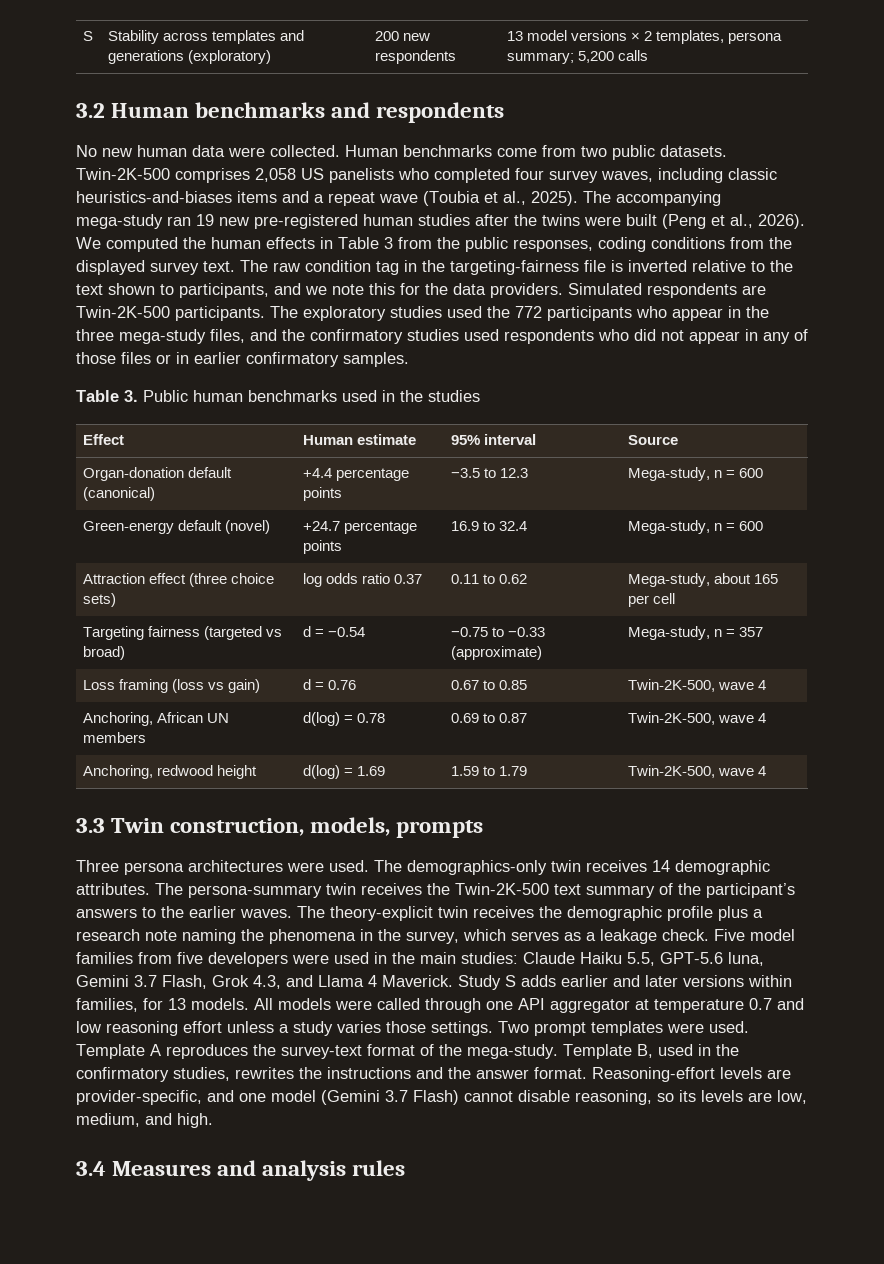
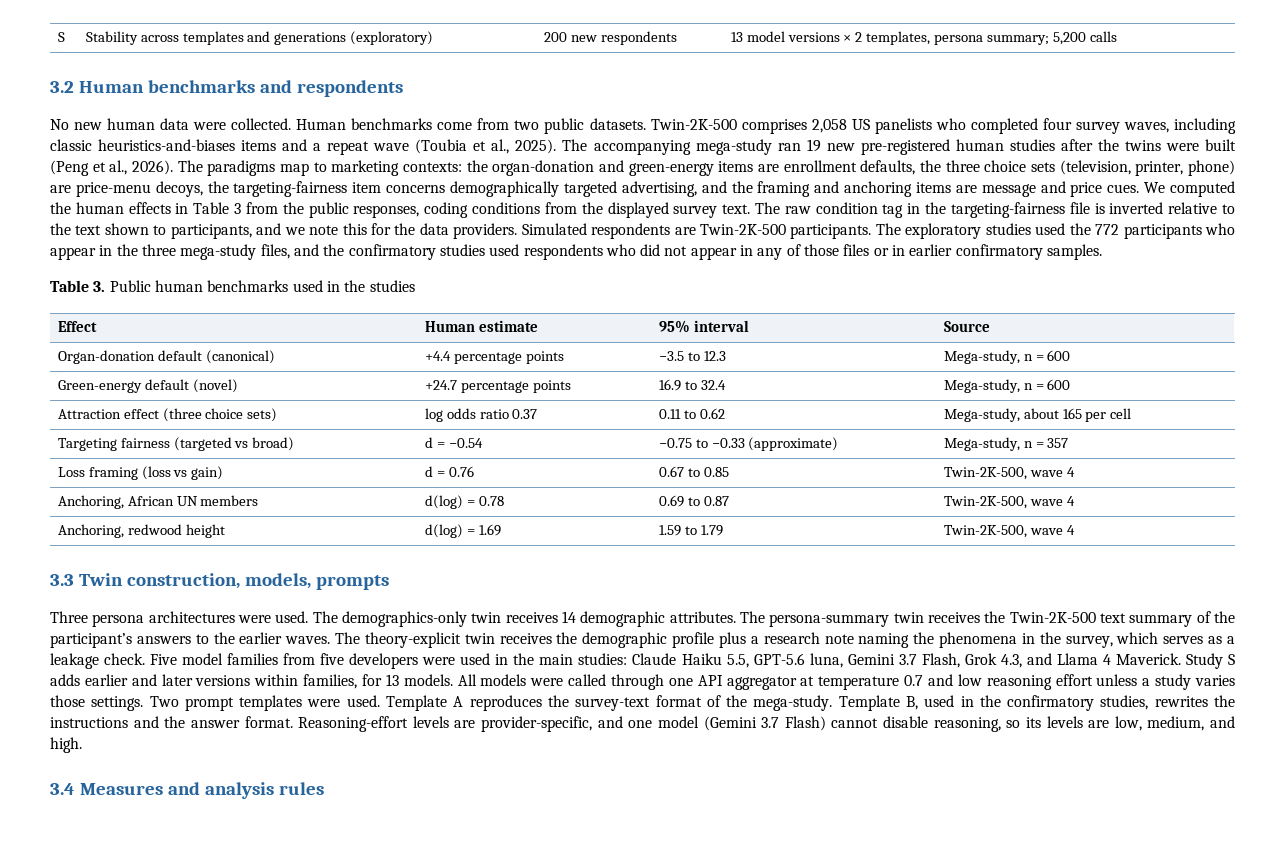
(805, 221) none -> [177,160,1235,176] [50,181,1140,197] The paradigms map to marketing contexts: the organ-donation and green-energy items are enrollment defaults, the three choice sets (television, printer, phone) are price-menu decoys, the targeting-fairness item concerns demographically targeted advertising, and the framing and anchoring items are message and price cues.

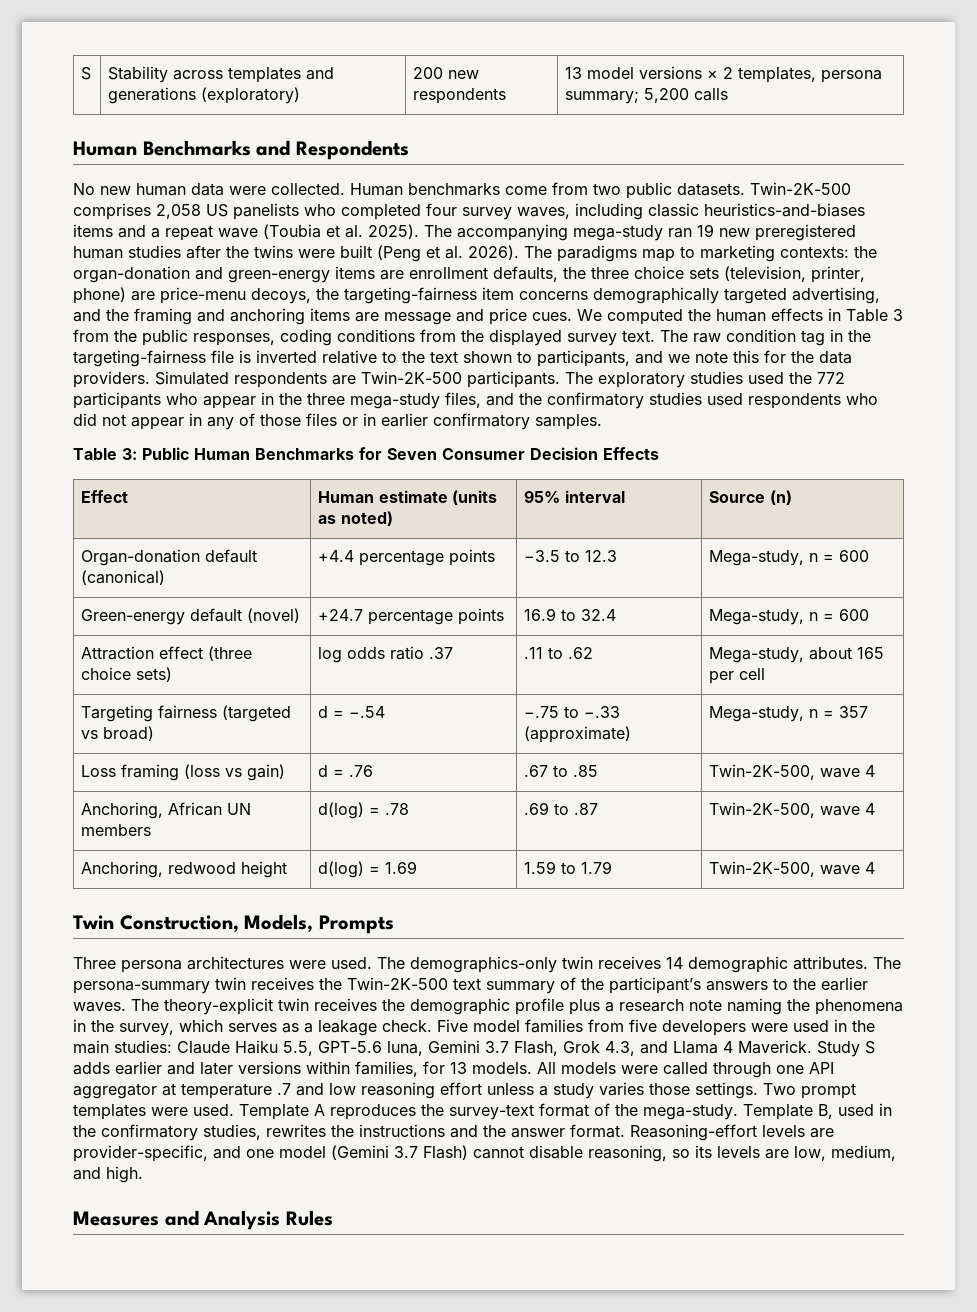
[50,80,403,97] 3.2 Human benchmarks and respondents -> [73,140,409,160] Human Benchmarks and Respondents
[491,139,510,154] al., -> [345,225,363,238] al.
[860,139,950,155] pre-registered -> [755,224,856,241] preregistered
[109,160,128,175] al., -> [445,246,463,259] al.
[93,280,415,292] 3. Public human benchmarks used in the studies -> [122,447,659,460] 3: Public Human Benchmarks for Seven Consumer Decision Effects
(538, 326) none -> [451,490,497,505] [318,511,393,526] (units as noted)
(990, 326) none -> [769,490,792,505] (n)
[512,409,538,419] [658,408,725,419] 0.37 | 0.11 to 0.62 -> [429,647,454,659] [524,647,594,659] .37 | .11 to .62
[448,438,483,448] [658,438,745,448] −0.54 | −0.75 to −0.33 -> [349,706,386,718] [524,706,621,718] −.54 | −.75 to −.33
[448,466,474,477] [658,466,729,477] 0.76 | 0.67 to 0.85 -> [349,765,374,777] [524,765,599,777] .76 | .67 to .85
[478,496,504,506] [658,495,729,507] 0.78 | 0.69 to 0.87 -> [385,803,410,815] [524,802,599,815] .78 | .69 to .87
[50,573,389,590] 3.3 Twin construction, models, prompts -> [73,914,394,934] Twin Construction, Models, Prompts
[904,675,924,686] 0.7 -> [277,1083,291,1095] .7
[50,783,75,795] 3.4 -> (143, 1174) none
[204,782,324,799] analysis rules -> [203,1210,333,1230] Analysis Rules

